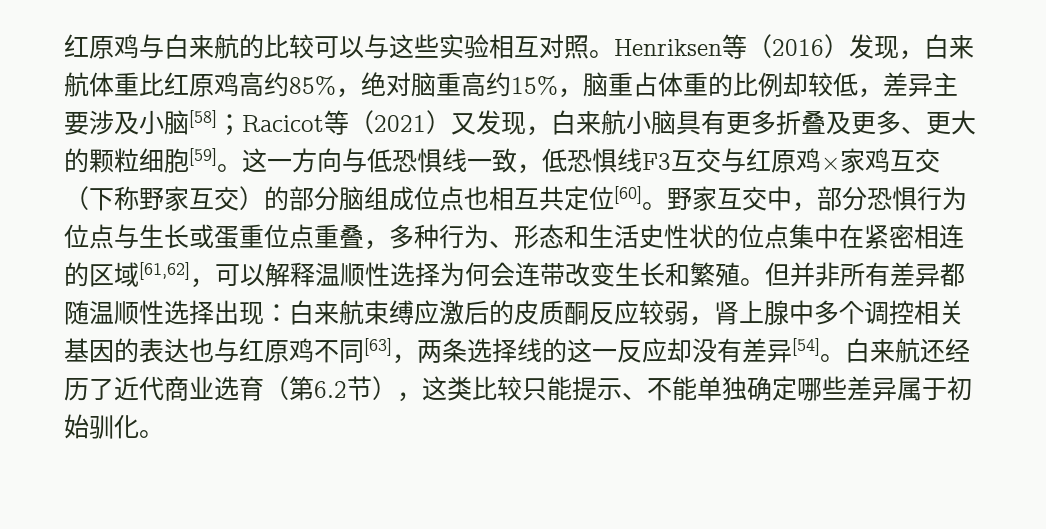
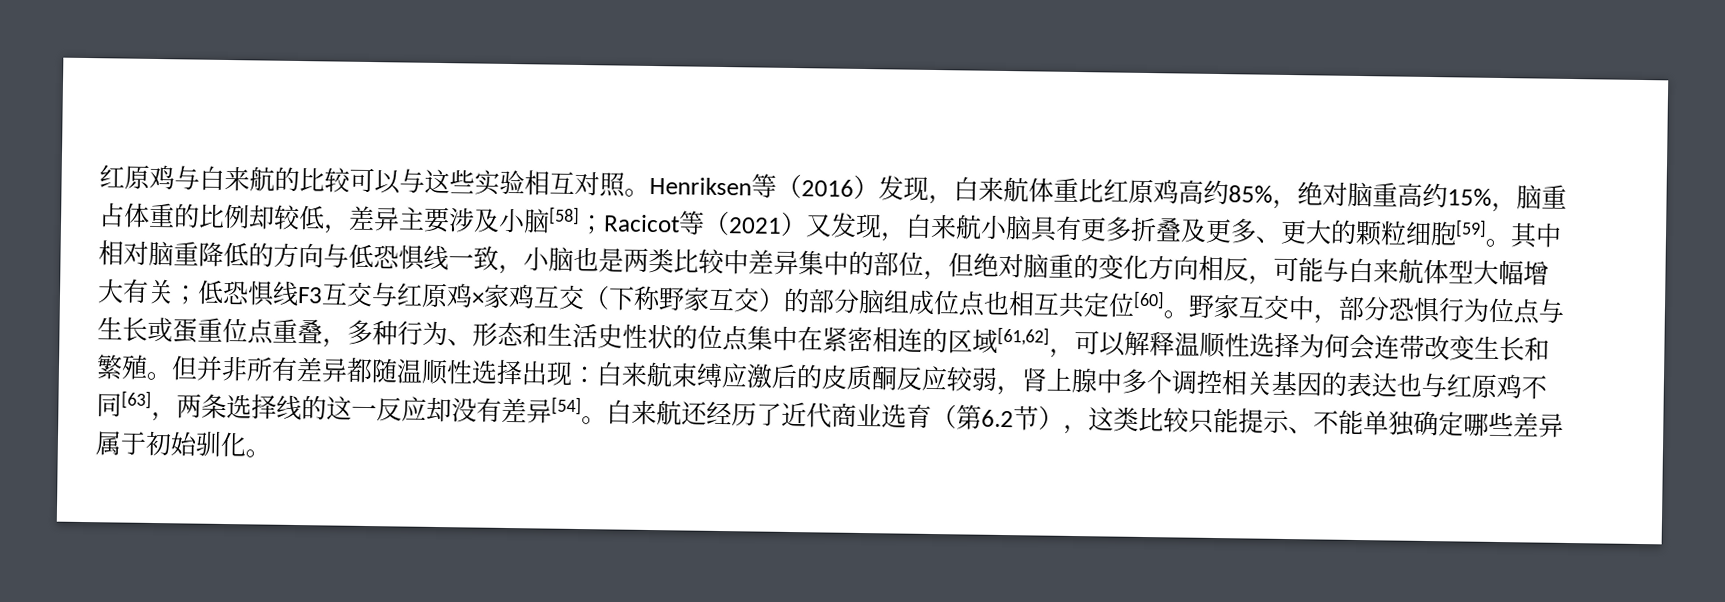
[242,148,292,173] 这一 -> [1510,222,1562,249] [98,240,274,268] 其中相对脑重降低的
(542, 169) none -> [523,246,1549,286] [97,278,199,305] 小脑也是两类比较中差异集中的部位，但绝对脑重的变化方向相反，可能与白来航体型大幅增大有关；

